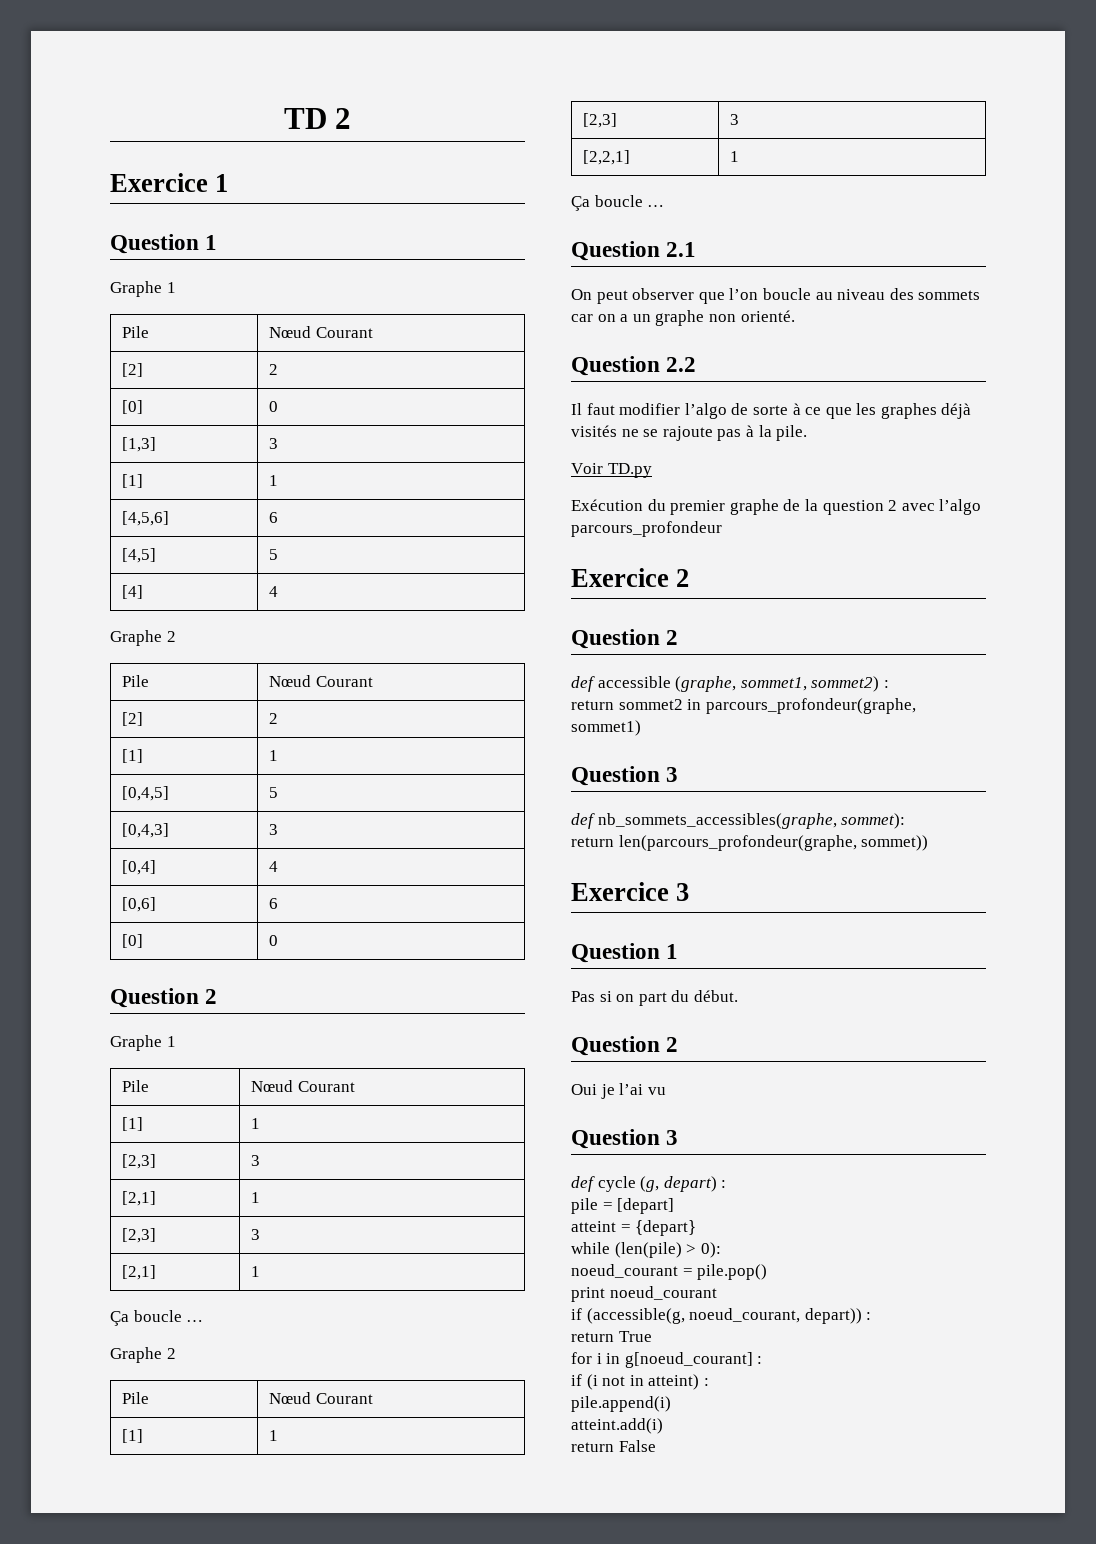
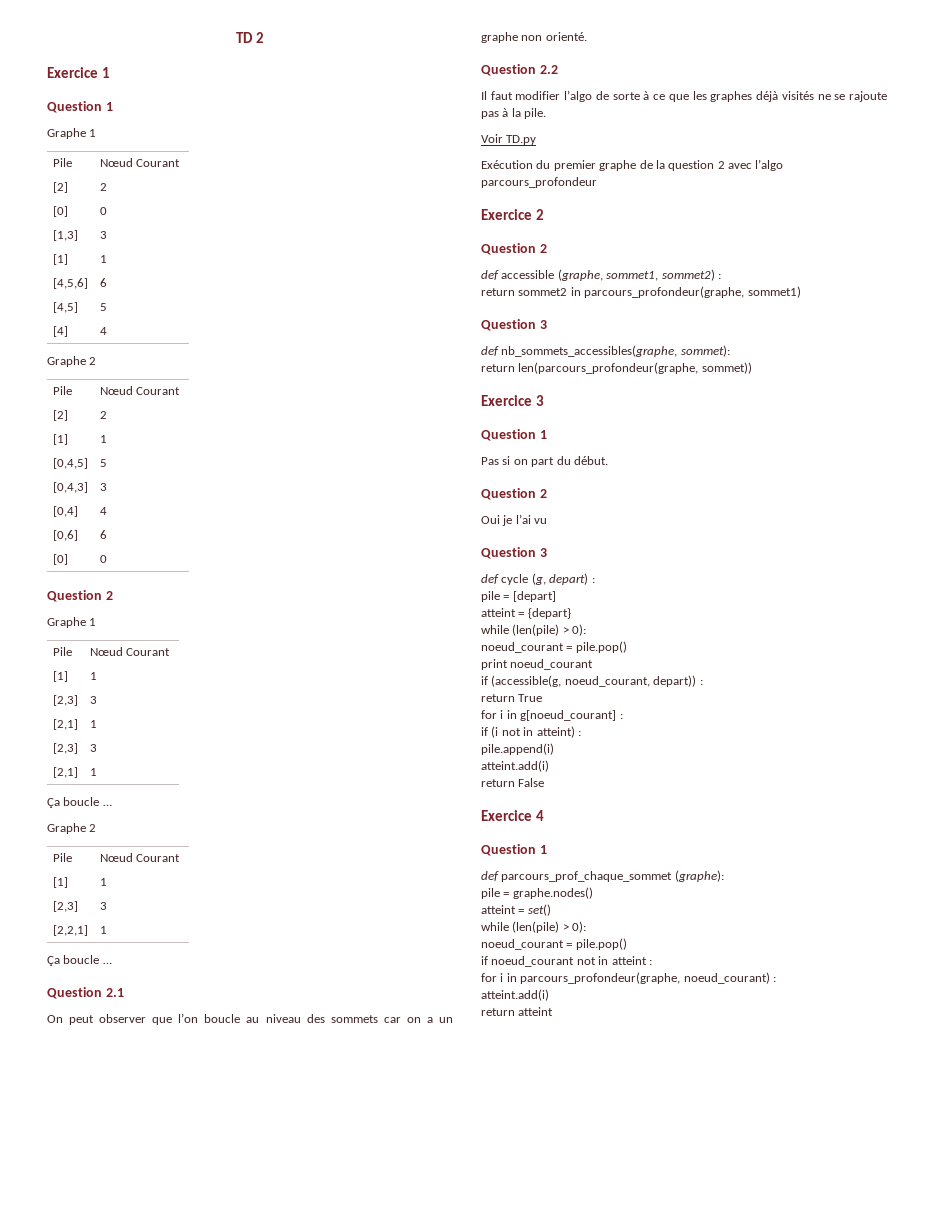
(656, 1446) none -> [481,810,544,821] [481,844,547,856] [481,870,724,882] [481,887,593,899] [481,904,551,916] [481,921,587,933] [481,938,627,950] [481,956,652,967] [481,972,776,984] [481,989,549,1001] [481,1007,554,1016] // Exercice 4 // Question 1 // def parcours_prof_chaque_sommet (graphe): // pile = graphe.nodes() // atteint = set() // while (len(pile) > 0): // noeud_courant = pile.pop() // if noeud_courant not in atteint : // for i in parcours_profondeur(graphe, noeud_courant) : // atteint.add(i) // return atteint

